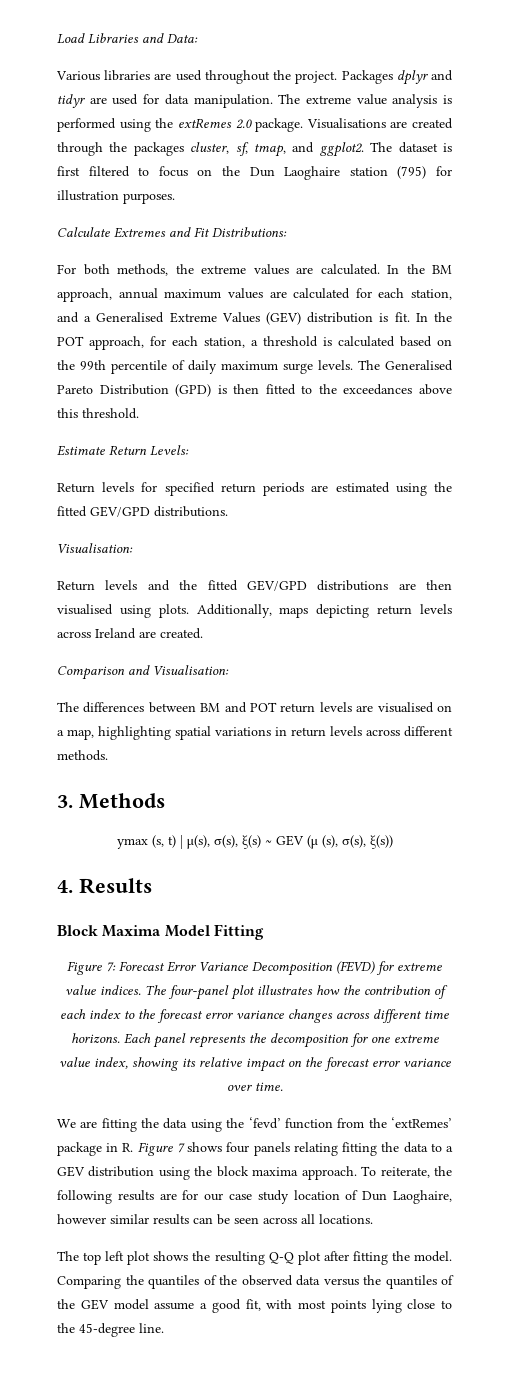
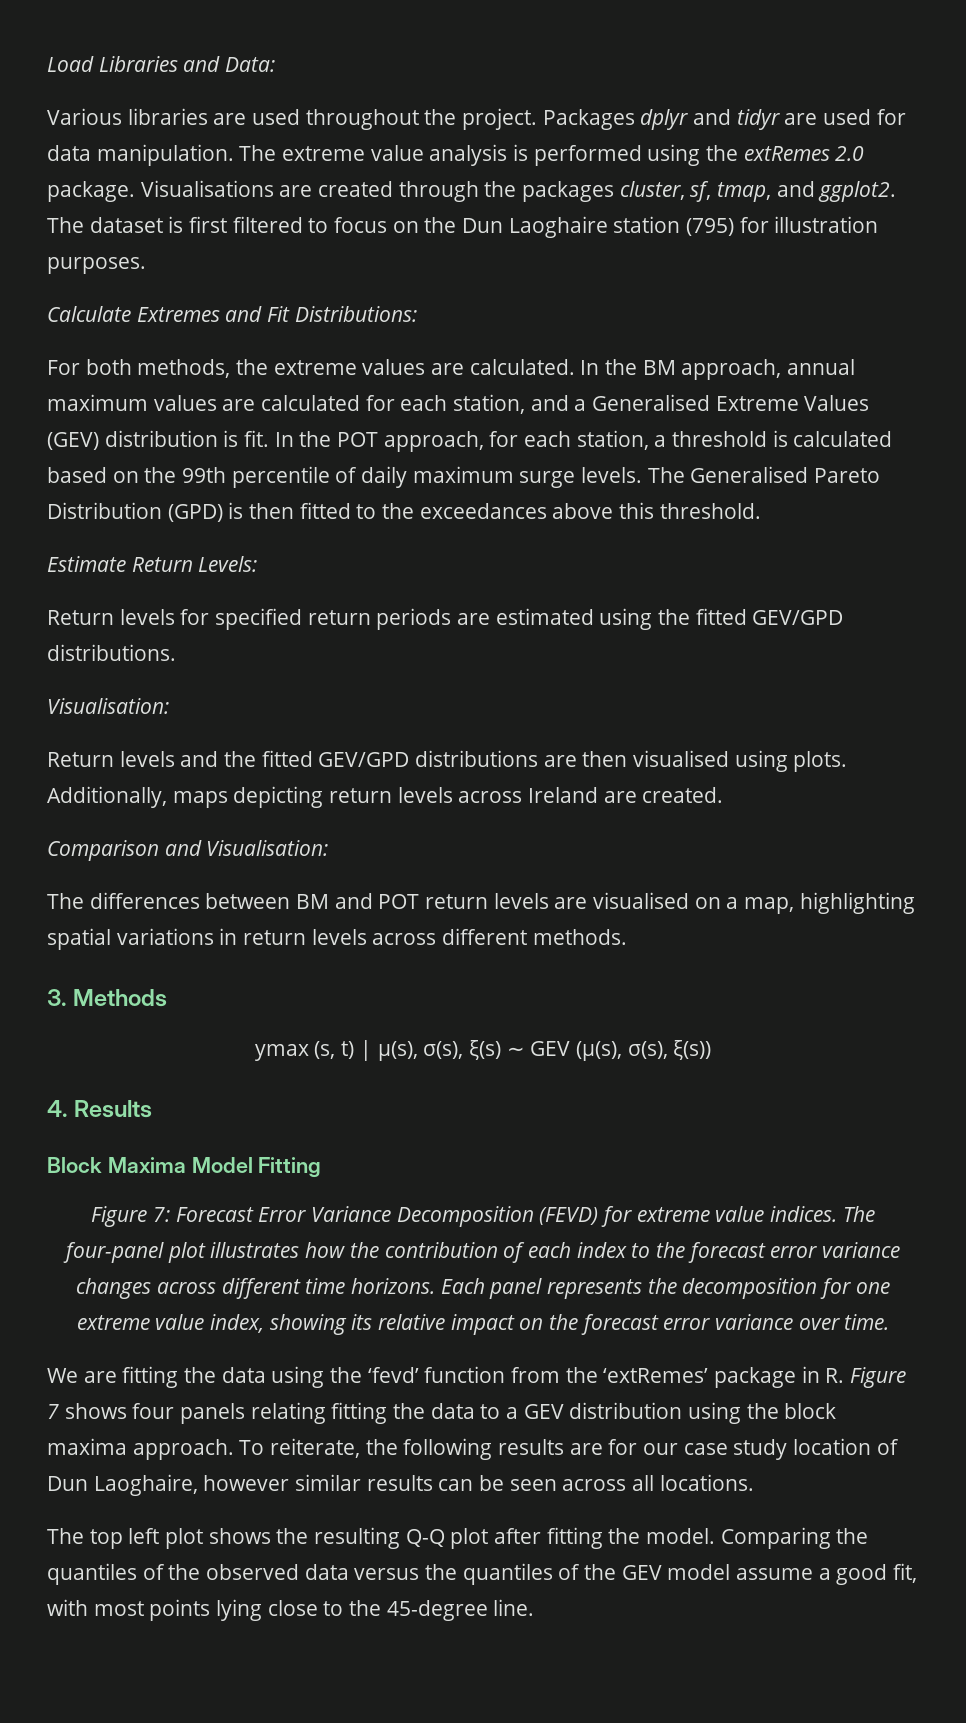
[306,835,338,849] (μ (s), -> [575,1041,622,1061] (μ(s),

